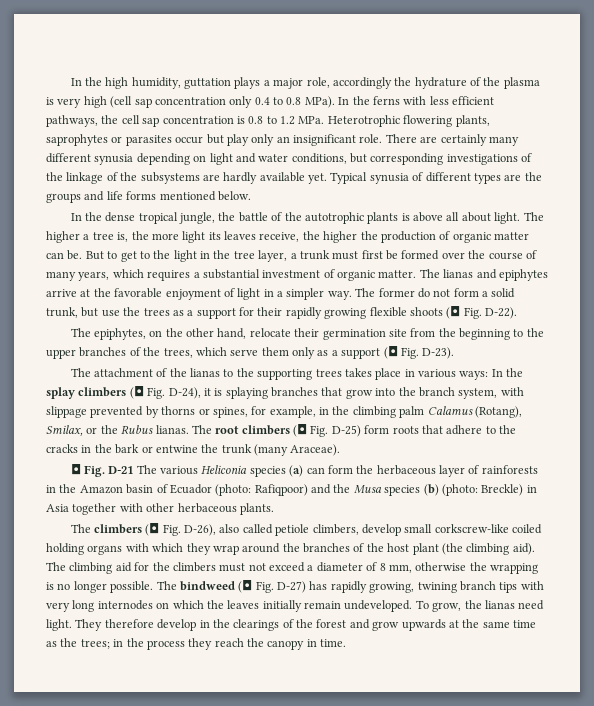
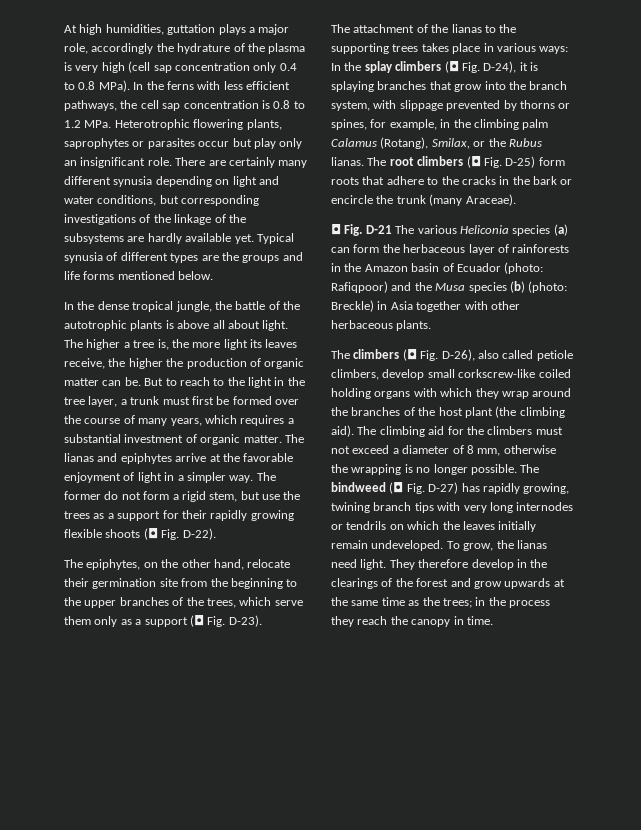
[70,77,181,89] In the high humidity, -> [64,24,164,35] At high humidities,
[120,251,137,262] get -> [179,377,210,386] reach
[491,288,516,298] [46,307,78,318] solid trunk, -> [181,491,238,502] rigid stem,
[155,445,198,453] entwine -> [331,195,373,204] encircle
(153, 605) none -> [331,521,387,530] or tendrils

